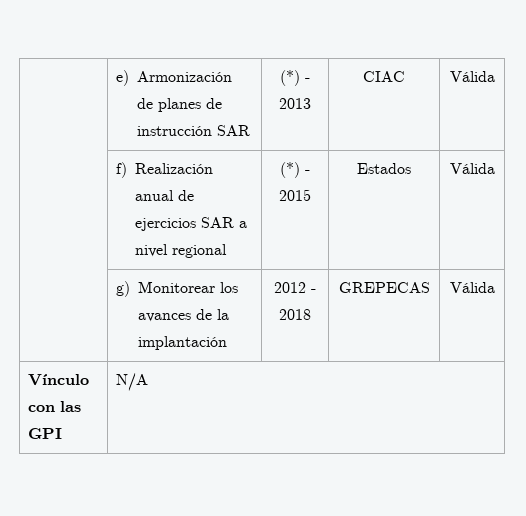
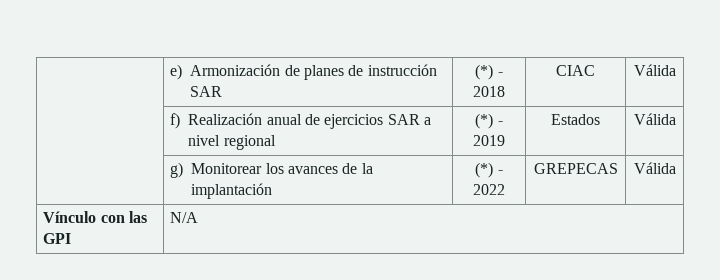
[279,98,311,109] 2013 -> [473,86,505,97] 2018
[279,189,311,201] 2015 -> [473,135,505,146] 2019
[274,282,316,293] [279,309,311,320] 2012 - 2018 -> [475,162,503,178] [473,184,505,195] (*) - 2022

